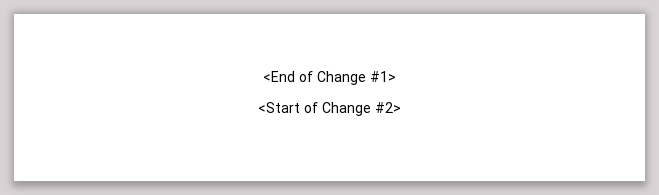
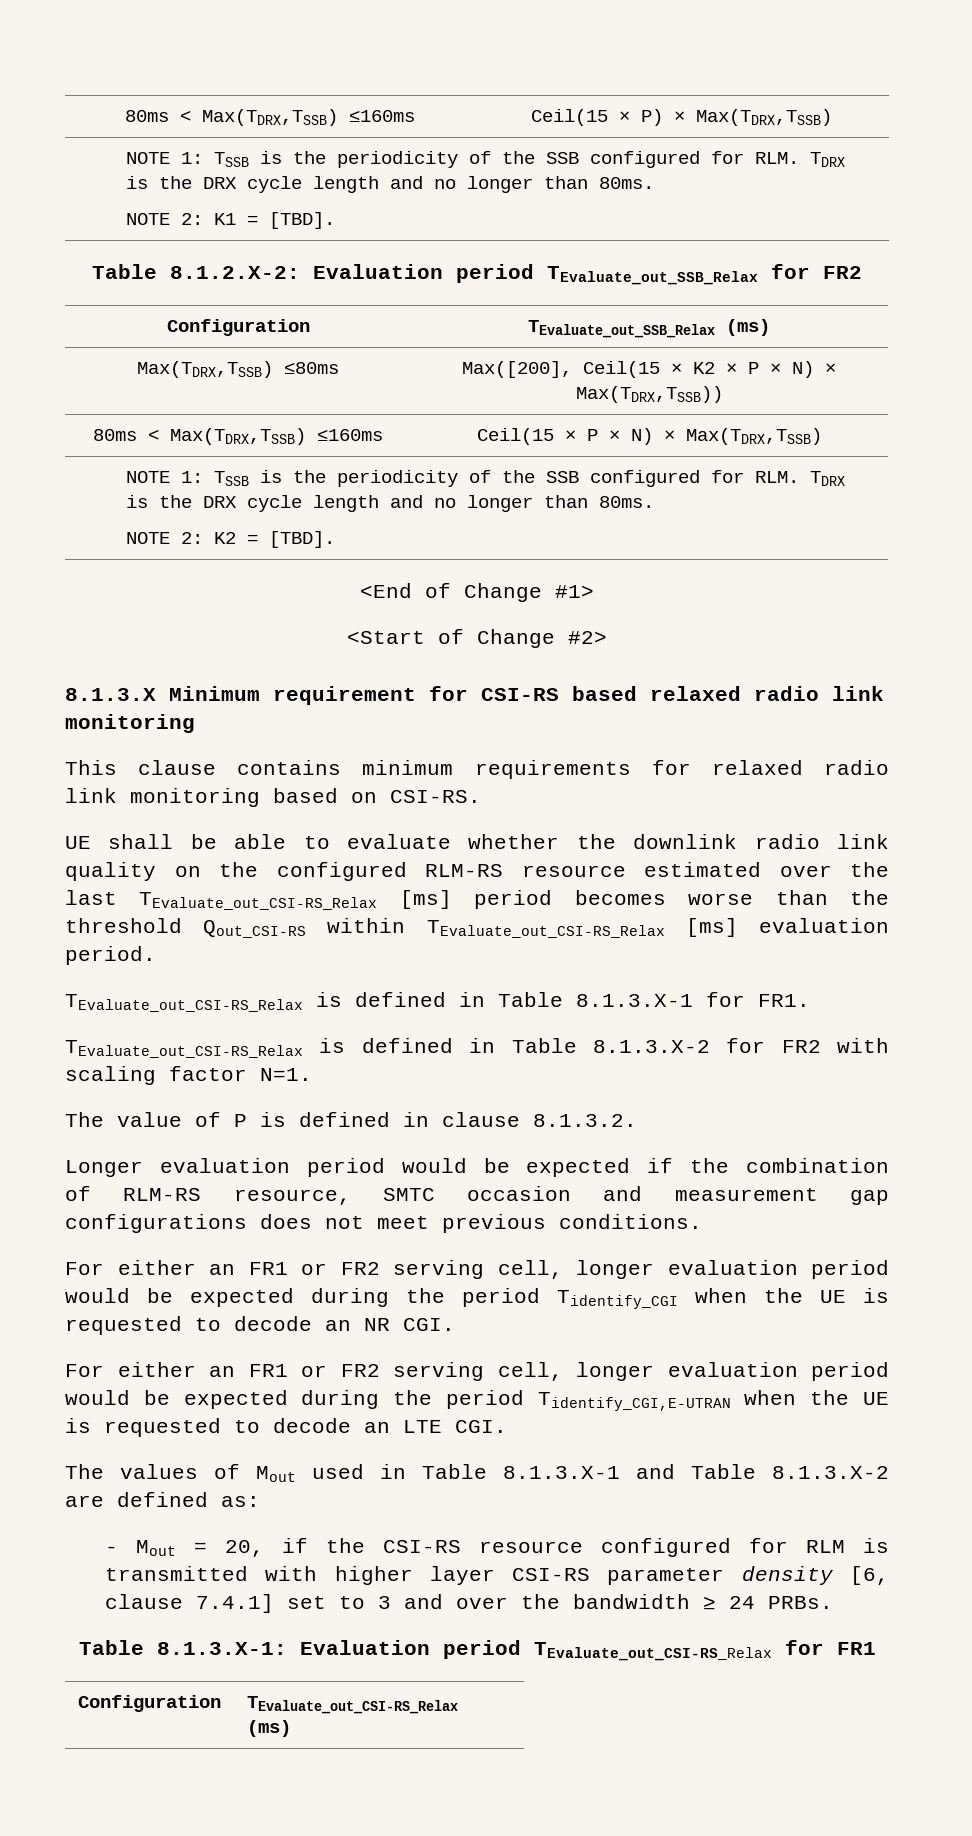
(263, 76) none -> [125,109,415,126] [531,109,832,126] [126,151,846,168] [126,176,655,193] [126,212,336,229] [92,264,862,285] [166,319,310,336] [528,319,770,338] [137,361,339,378] [461,361,836,378] [575,386,723,403] [93,428,383,445] [476,428,822,445] [126,470,846,487] [126,495,655,512] [126,531,336,548] 80ms < Max(TDRX,TSSB) ≤160ms | Ceil(15 × P) × Max(TDRX,TSSB) // NOTE 1: TSSB is the periodicity of the SSB configured for RLM. TDRX is the DRX cycle length and no longer than 80ms. // NOTE 2: K1 = [TBD]. // Table 8.1.2.X-2: Evaluation period TEvaluate_out_SSB_Relax for FR2 // Configuration | TEvaluate_out_SSB_Relax (ms) // Max(TDRX,TSSB) ≤80ms | Max([200], Ceil(15 × K2 × P × N) × Max(TDRX,TSSB)) // 80ms < Max(TDRX,TSSB) ≤160ms | Ceil(15 × P × N) × Max(TDRX,TSSB) // NOTE 1: TSSB is the periodicity of the SSB configured for RLM. TDRX is the DRX cycle length and no longer than 80ms. // NOTE 2: K2 = [TBD]. //
(401, 107) none -> [65,686,884,705] [65,714,195,733] [65,760,889,779] [65,788,481,807] [65,834,889,849] [65,862,889,881] [65,890,890,910] [65,918,889,938] [65,946,156,965] [65,992,810,1012] [65,1038,889,1058] [65,1066,312,1085] [65,1112,637,1127] [65,1158,889,1177] [65,1186,890,1205] [65,1214,702,1233] [65,1260,889,1279] [65,1288,889,1309] [65,1316,455,1335] [65,1362,889,1381] [65,1390,890,1411] [65,1418,507,1437] [65,1464,889,1482] [65,1492,260,1507] [105,1538,890,1557] [105,1566,890,1585] [105,1594,834,1613] [78,1640,876,1661] [77,1695,221,1712] [246,1696,458,1714] [246,1720,291,1737] // 8.1.3.X Minimum requirement for CSI-RS based relaxed radio link monitoring // This clause contains minimum requirements for relaxed radio link monitoring based on CSI-RS. // UE shall be able to evaluate whether the downlink radio link quality on the configured RLM-RS resource estimated over the last TEvaluate_out_CSI-RS_Relax [ms] period becomes worse than the threshold Qout_CSI-RS within TEvaluate_out_CSI-RS_Relax [ms] evaluation period. // TEvaluate_out_CSI-RS_Relax is defined in Table 8.1.3.X-1 for FR1. // TEvaluate_out_CSI-RS_Relax is defined in Table 8.1.3.X-2 for FR2 with scaling factor N=1. // The value of P is defined in clause 8.1.3.2. // Longer evaluation period would be expected if the combination of RLM-RS resource, SMTC occasion and measurement gap configurations does not meet previous conditions. // For either an FR1 or FR2 serving cell, longer evaluation period would be expected during the period Tidentify_CGI when the UE is requested to decode an NR CGI. // For either an FR1 or FR2 serving cell, longer evaluation period would be expected during the period Tidentify_CGI,E-UTRAN when the UE is requested to decode an LTE CGI. // The values of Mout used in Table 8.1.3.X-1 and Table 8.1.3.X-2 are defined as: // - Mout = 20, if the CSI-RS resource configured for RLM is transmitted with higher layer CSI-RS parameter density [6, clause 7.4.1] set to 3 and over the bandwidth ≥ 24 PRBs. // Table 8.1.3.X-1: Evaluation period TEvaluate_out_CSI-RS_Relax for FR1 // Configuration | TEvaluate_out_CSI-RS_Relax (ms)

